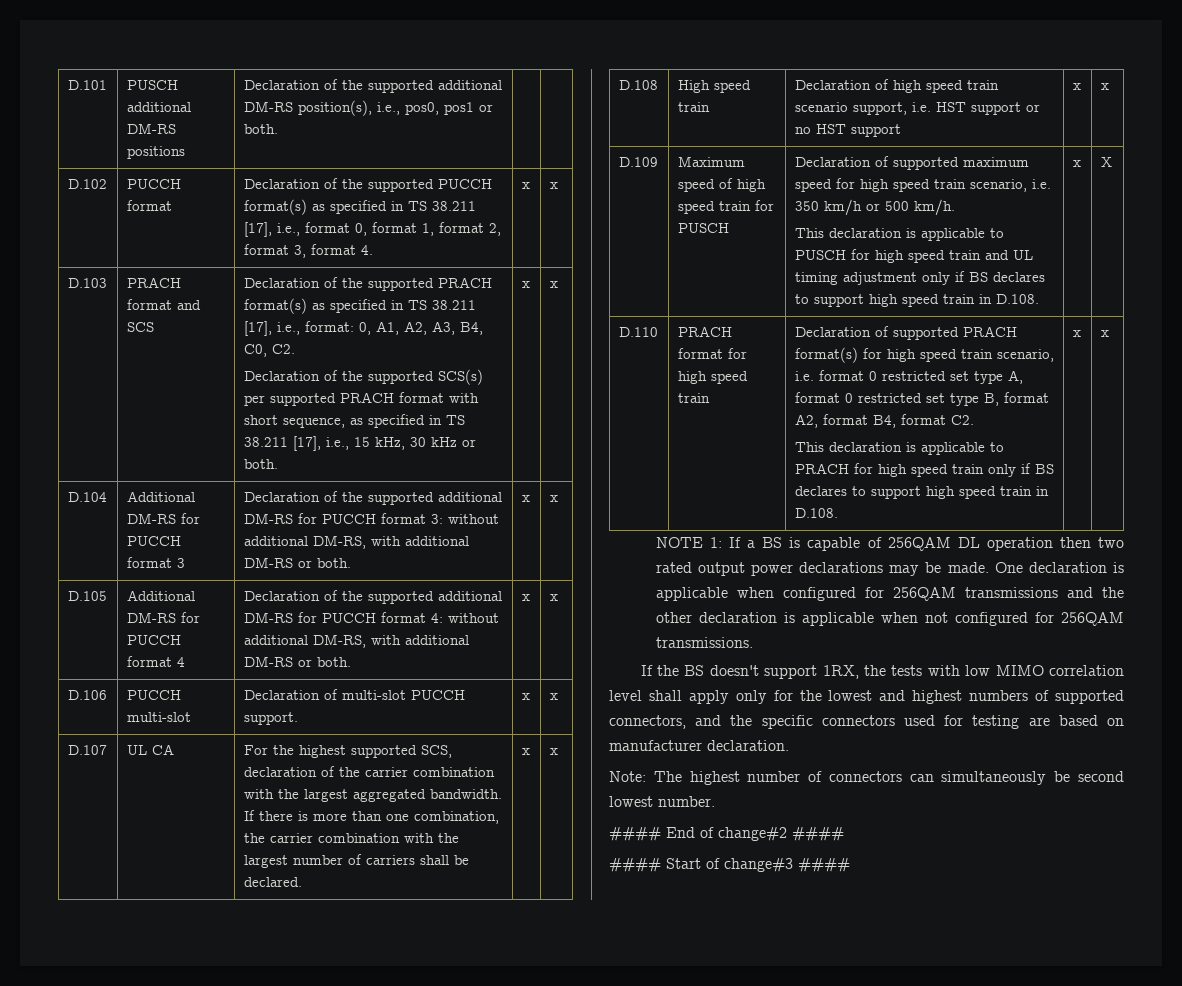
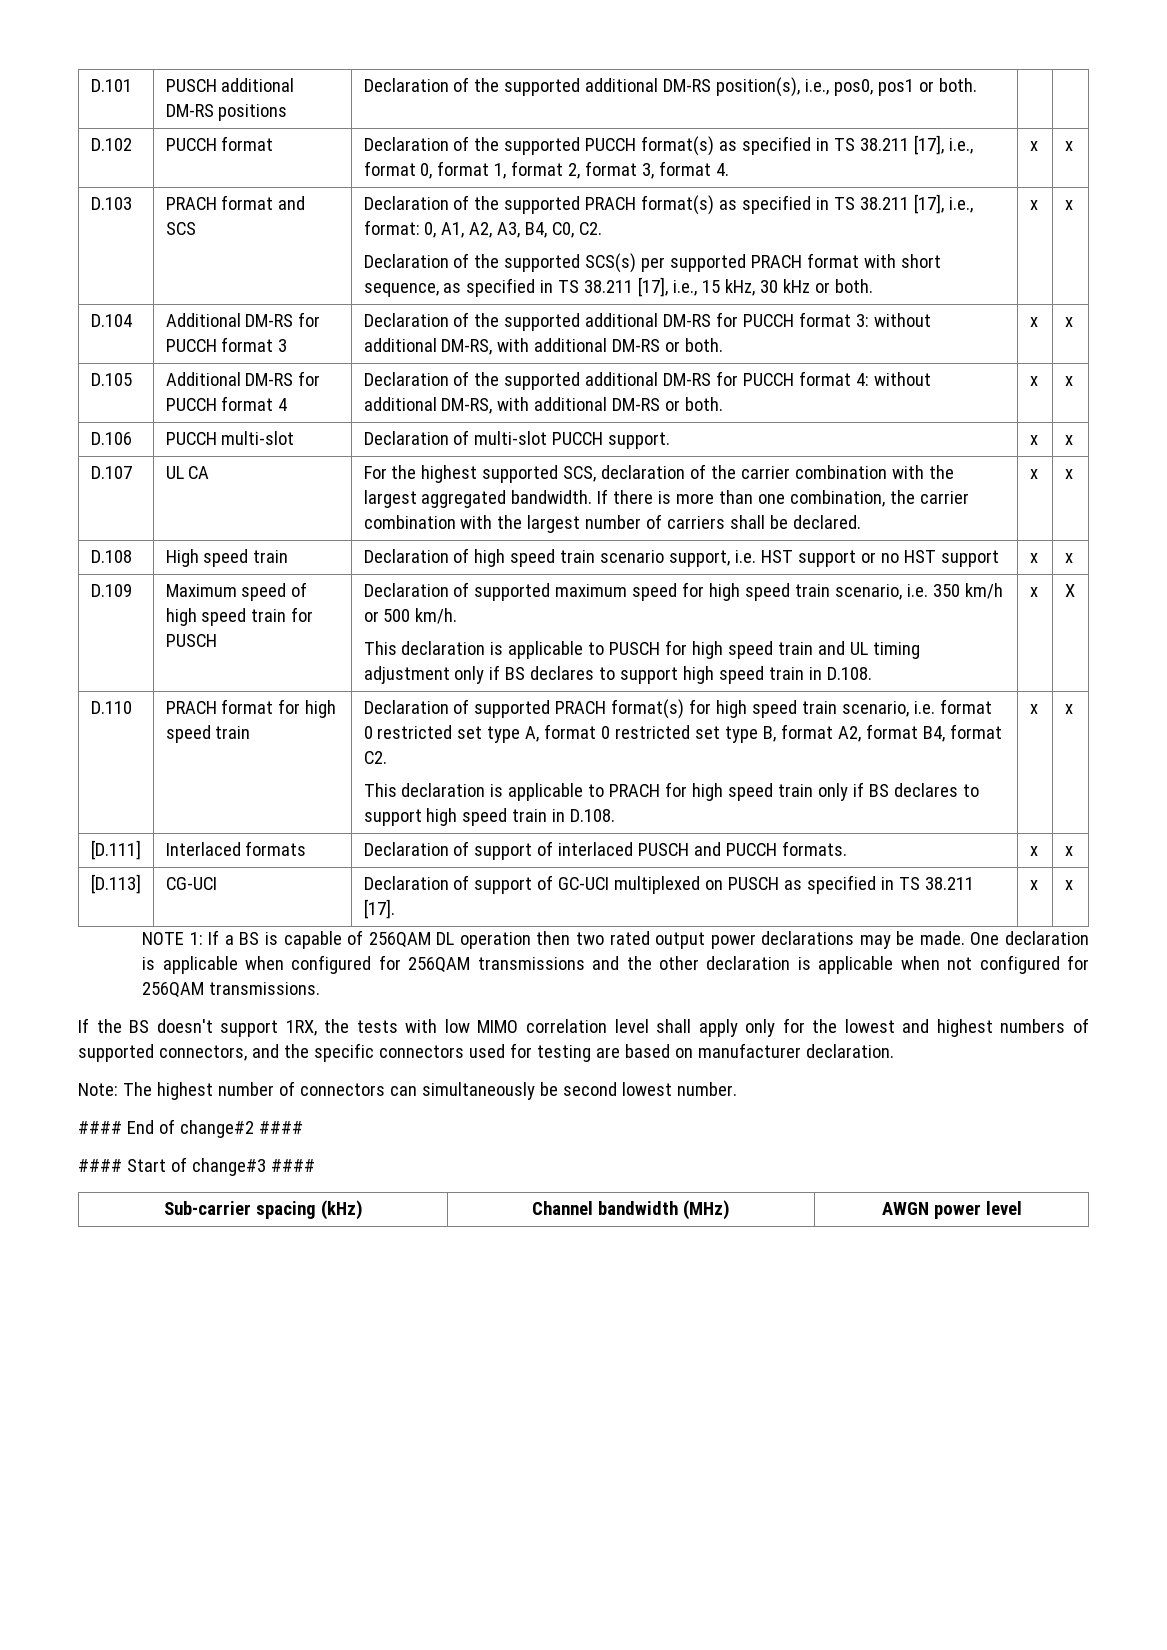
(1109, 333) none -> [90,840,141,860] [165,841,307,856] [363,841,848,860] [1029,846,1038,856] [1064,846,1073,856] [90,874,141,894] [165,877,217,890] [363,875,975,894] [363,899,395,919] [1029,880,1038,890] [1064,880,1073,890] // [D.111] | Interlaced formats | Declaration of support of interlaced PUSCH and PUCCH formats. | x | x // [D.113] | CG-UCI | Declaration of support of GC-UCI multiplexed on PUSCH as specified in TS 38.211 [17]. | x | x
(850, 865) none -> [163,1200,363,1220] [532,1200,730,1220] [881,1201,1022,1219] // Sub-carrier spacing (kHz) | Channel bandwidth (MHz) | AWGN power level

